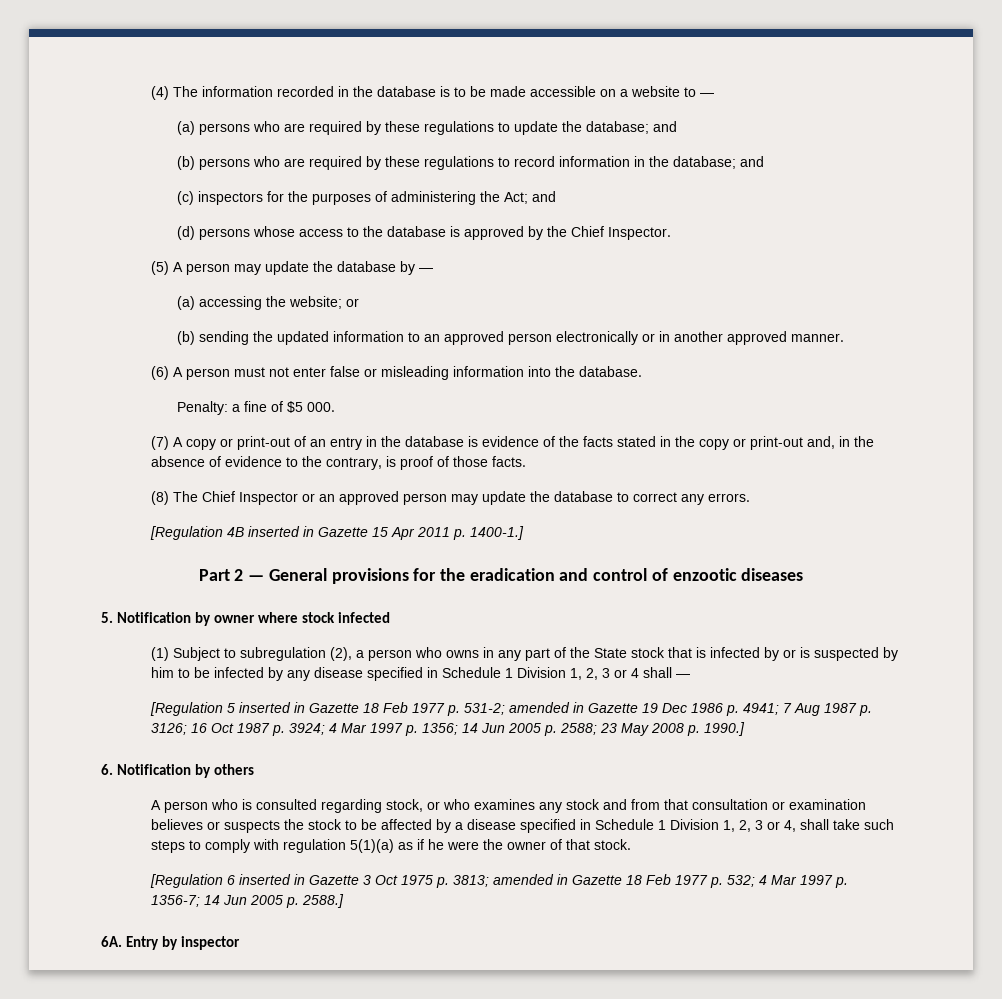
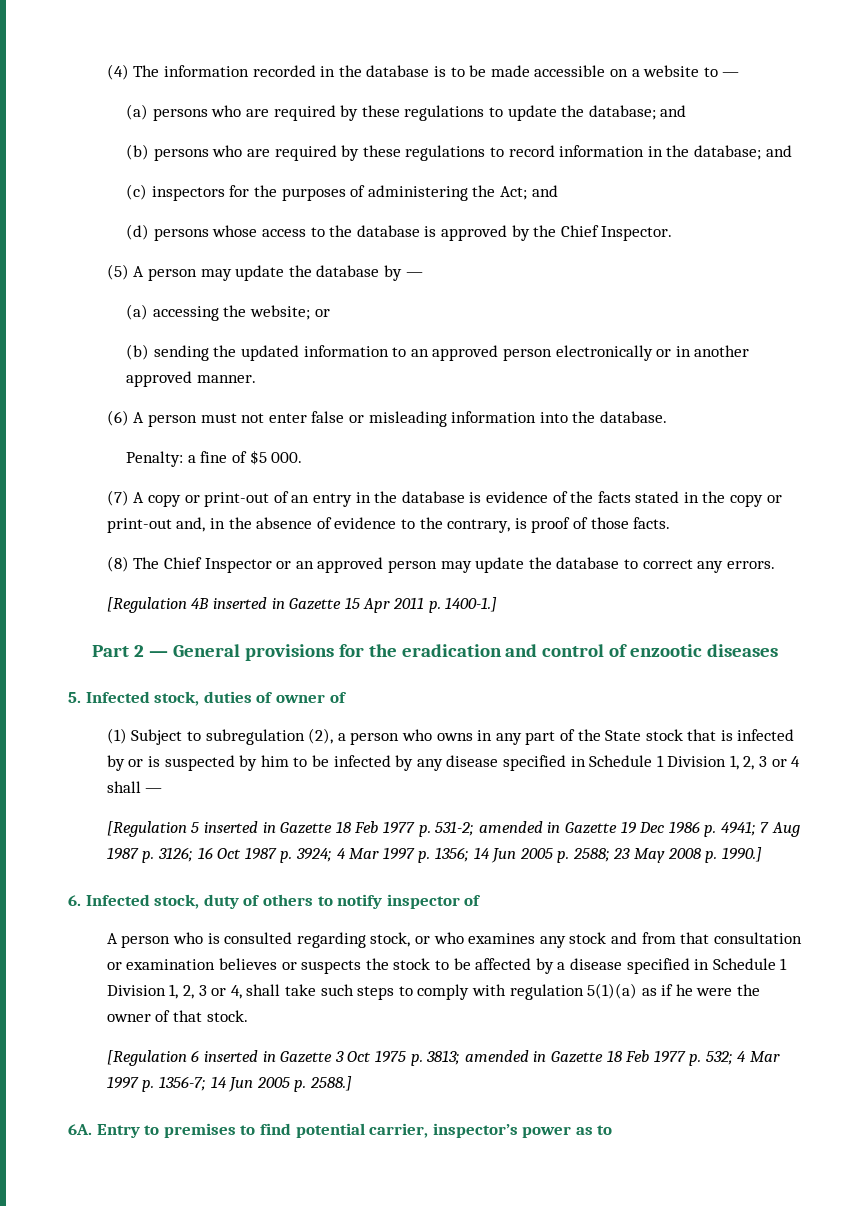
[117,612,391,626] Notification by owner where stock infected -> [85,691,347,706] Infected stock, duties of owner of
[117,764,255,778] Notification by others -> [85,894,482,909] Infected stock, duty of others to notify inspector of
[162,936,241,950] by inspector -> [144,1123,613,1138] to premises to find potential carrier, inspector’s power as to

